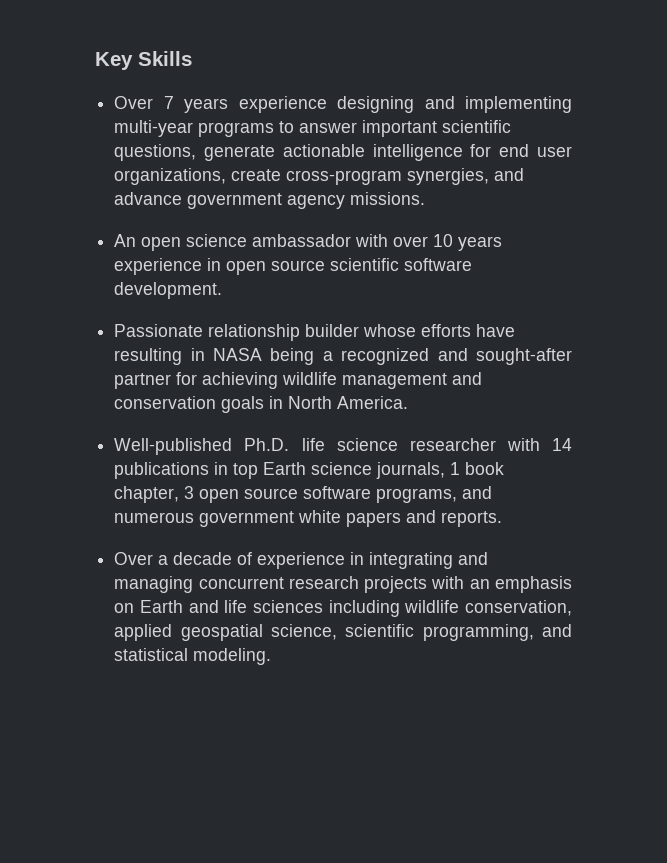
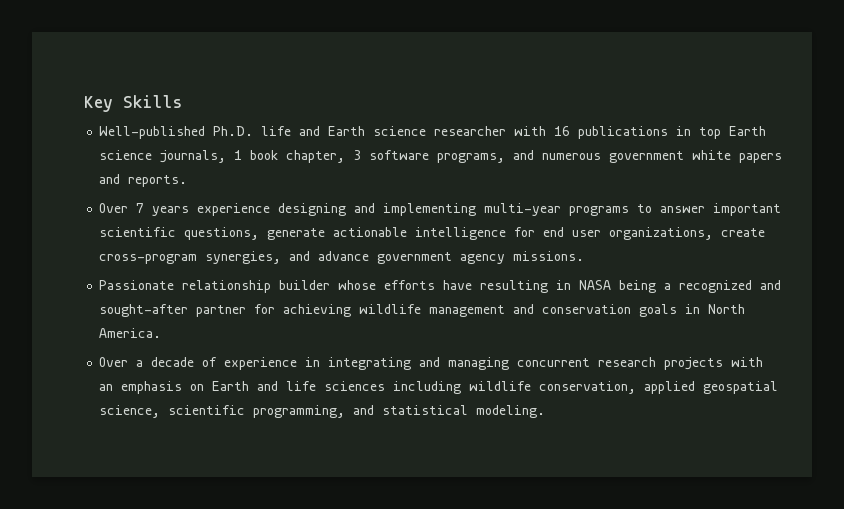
(192, 58) none -> [99,126,767,139] [99,150,783,163] [99,174,188,187] // Well-published Ph.D. life and Earth science researcher with 16 publications in top Earth science journals, 1 book chapter, 3 software programs, and numerous government white papers and reports.
[114,234,503,251] [114,258,473,275] [114,282,223,299] // An open science ambassador with over 10 years experience in open source scientific software development. -> (585, 256) none
[114,438,572,455] [114,462,505,479] [114,486,493,503] [114,510,503,527] // Well-published Ph.D. life science researcher with 14 publications in top Earth science journals, 1 book chapter, 3 open source software programs, and numerous government white papers and reports. -> (162, 333) none

